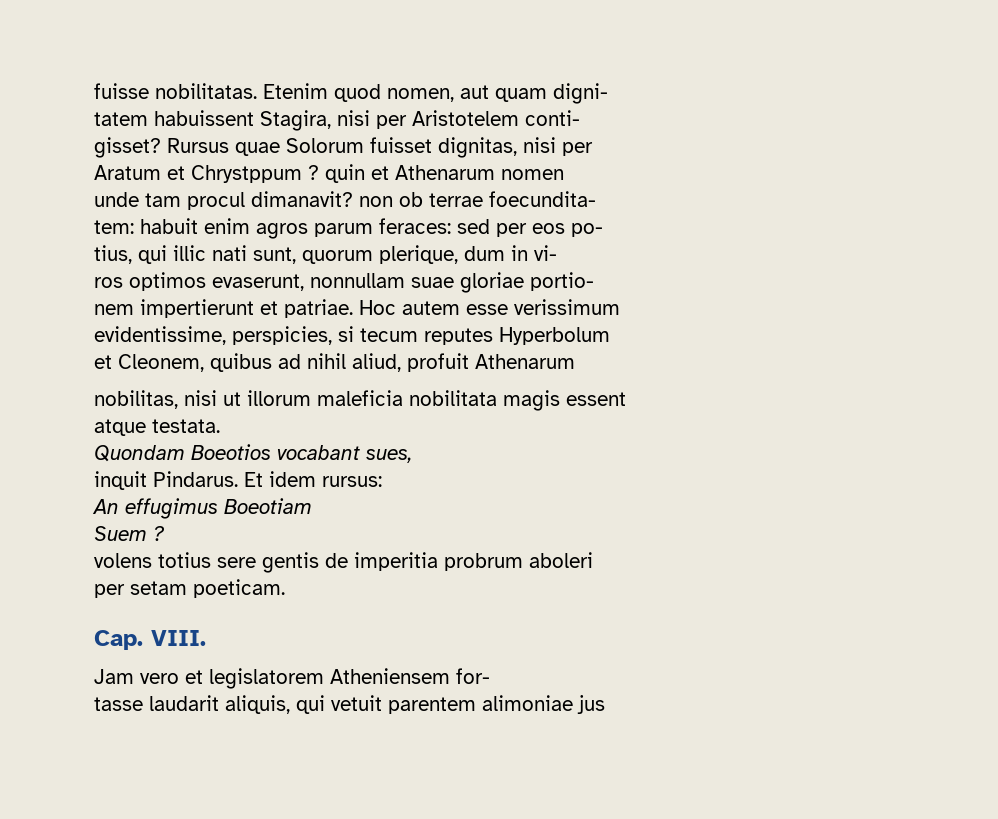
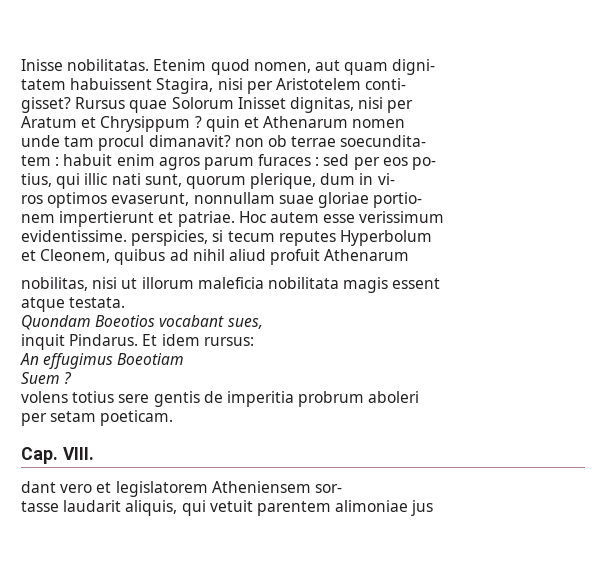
[94,83,149,99] fuisse -> [21,59,63,71] Inisse
[370,137,432,153] fuisset -> [237,97,286,109] Inisset
[191,165,302,183] Chrystppum -> [100,116,191,132] Chrysippum
[489,191,596,207] [94,220,134,234] foecundita- // tem: -> [340,135,427,147] [21,155,60,166] soecundita- // tem :
[379,218,451,234] feraces: -> [258,154,320,166] furaces :
[94,326,226,345] evidentissime, -> [21,230,127,242] evidentissime.
[352,353,401,372] aliud, -> [228,249,266,261] aliud
[94,669,134,684] Jam -> [21,481,56,493] dant
[456,668,490,684] for- -> [314,484,342,493] sor-

